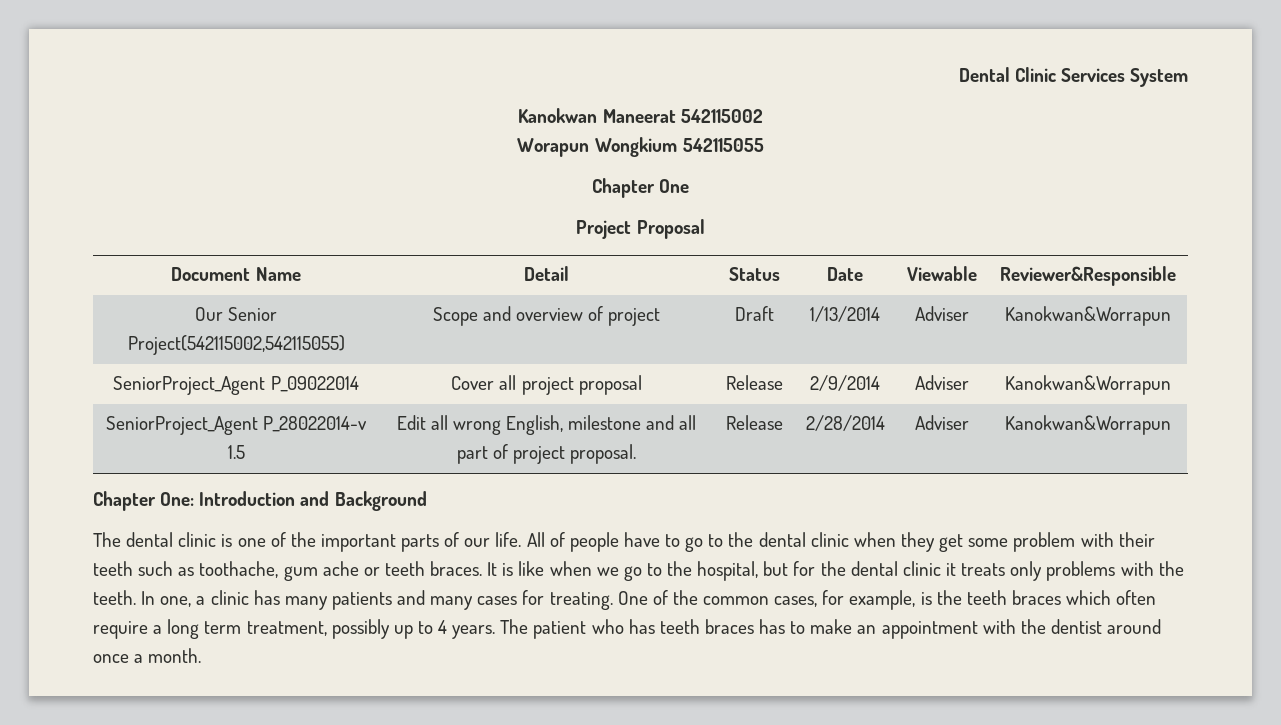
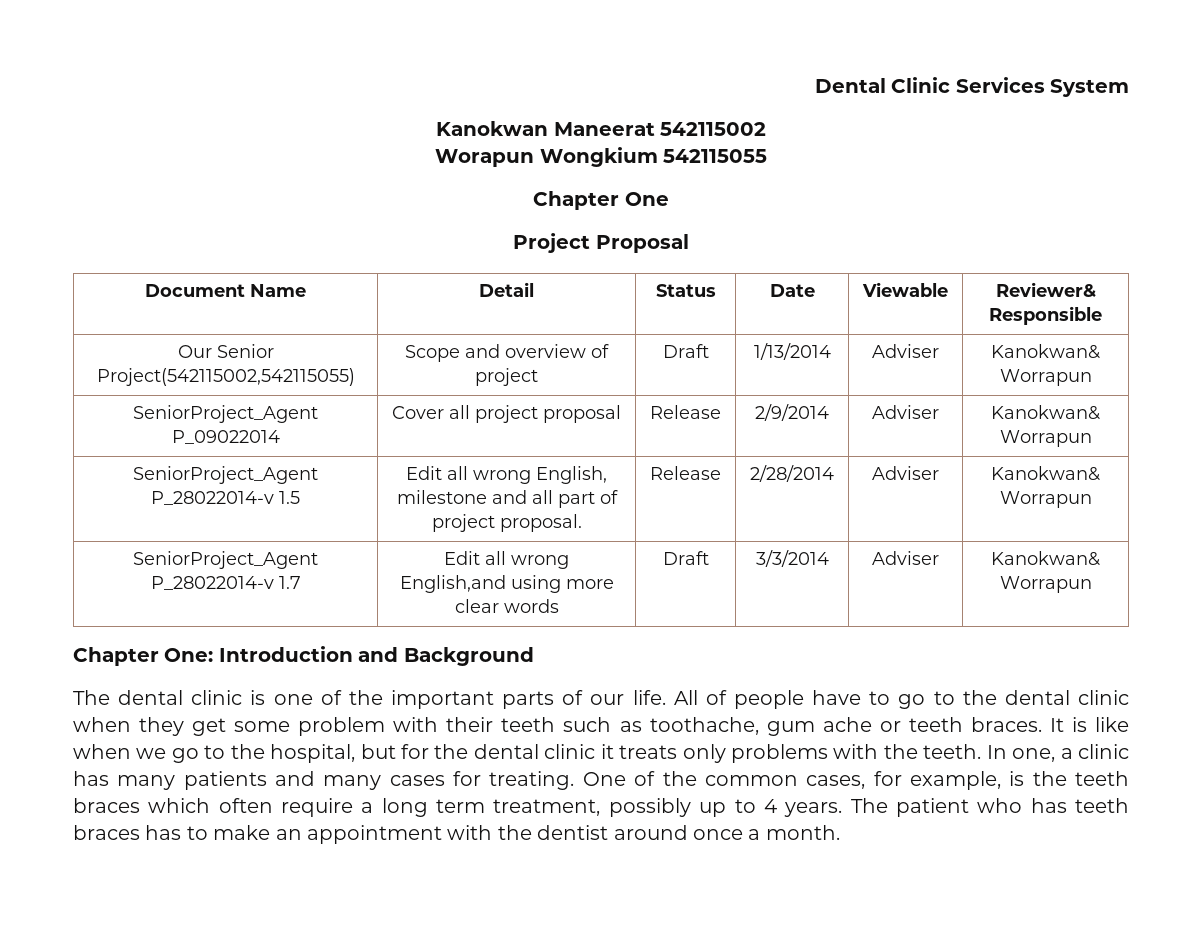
[1000,266,1176,286] Reviewer&Responsible -> [995,282,1096,297] [989,306,1102,325] Reviewer& Responsible
[1004,306,1172,326] Kanokwan&Worrapun -> [991,344,1100,359] [999,369,1092,386] Kanokwan& Worrapun
[1004,375,1172,395] Kanokwan&Worrapun -> [991,405,1100,420] [999,430,1092,447] Kanokwan& Worrapun
[1004,415,1172,435] Kanokwan&Worrapun -> [991,466,1100,481] [999,491,1092,508] [133,551,318,569] [150,576,301,590] [444,551,569,569] [399,575,614,593] [454,599,559,613] [662,551,709,565] [755,550,829,567] [872,551,939,565] [991,551,1100,566] [999,576,1092,593] Kanokwan& Worrapun // SeniorProject_Agent P_28022014-v 1.7 | Edit all wrong English,and using more clear words | Draft | 3/3/2014 | Adviser | Kanokwan& Worrapun

